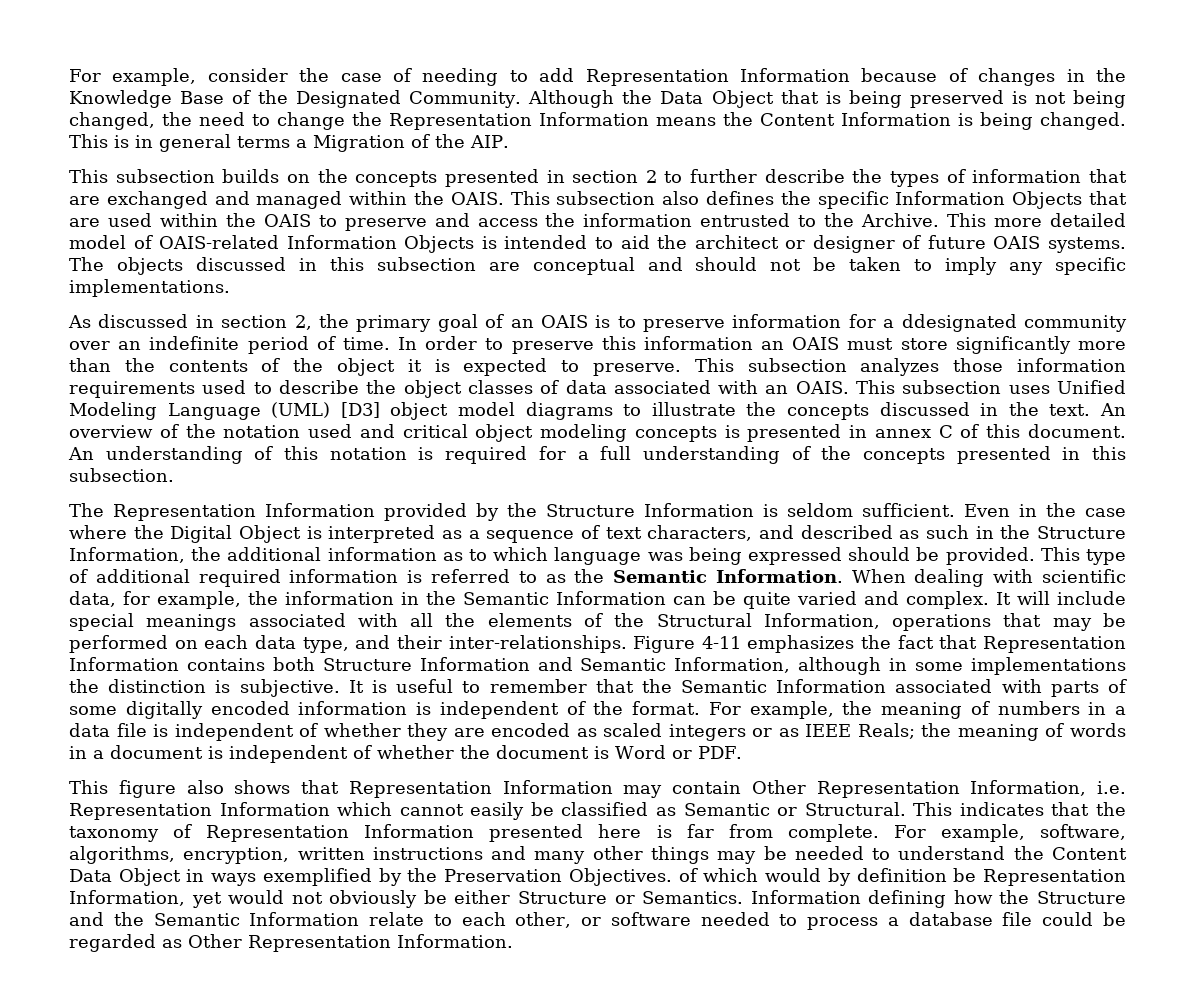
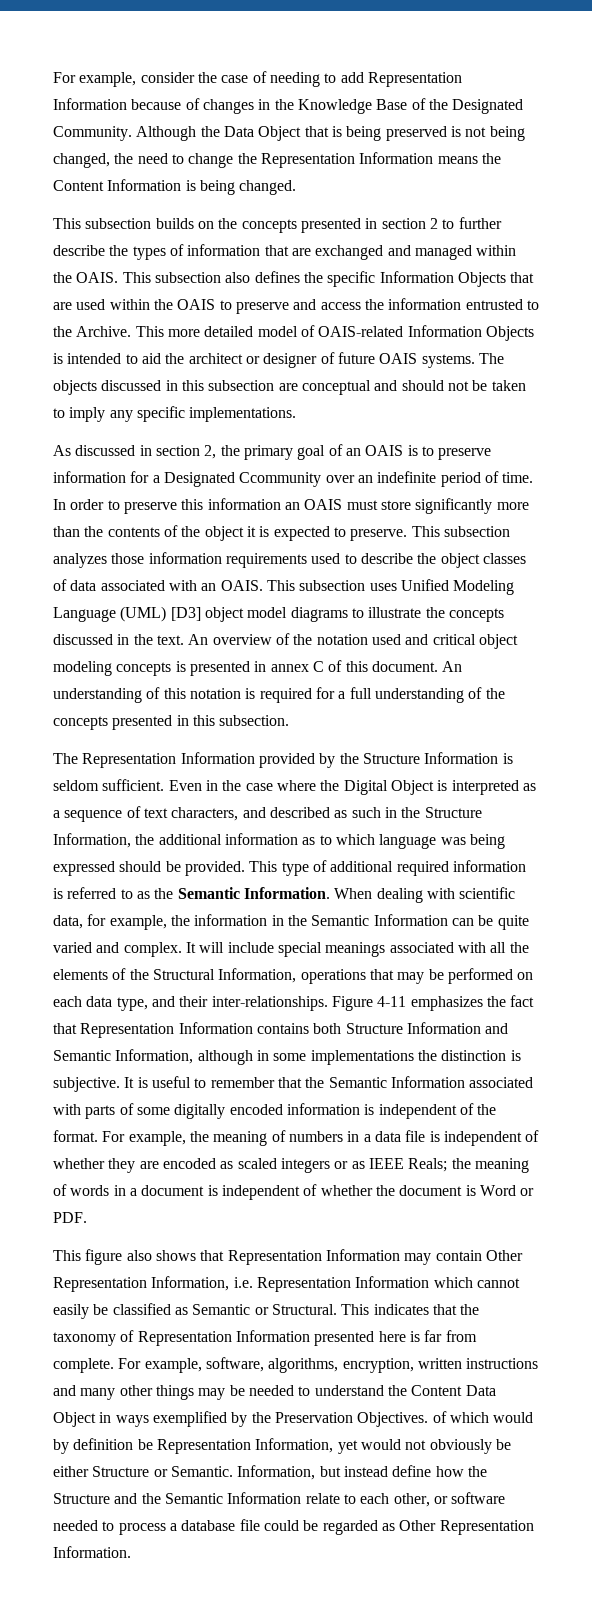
[69,134,509,152] This is in general terms a Migration of the AIP. -> (297, 187) none
[901,314,1128,332] ddesignated community -> [163,472,322,487] Designated Ccommunity
[642,890,947,908] Semantics. Information defining -> [170,1465,432,1480] Semantic. Information, but instead define

